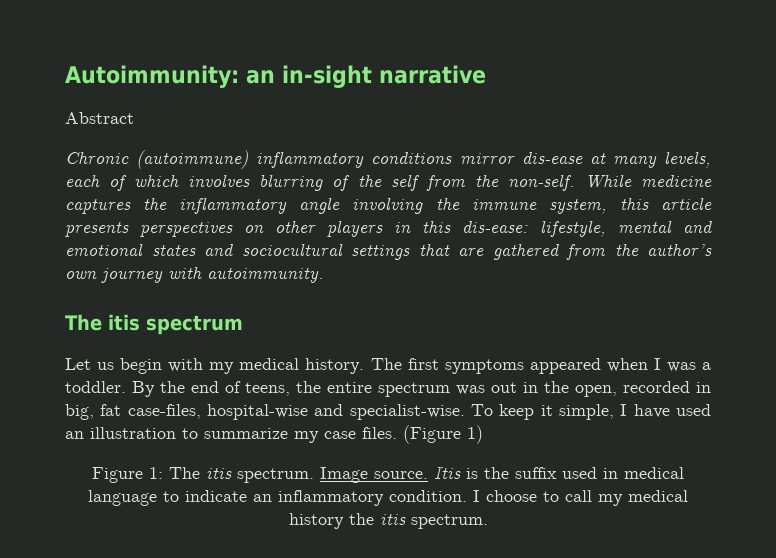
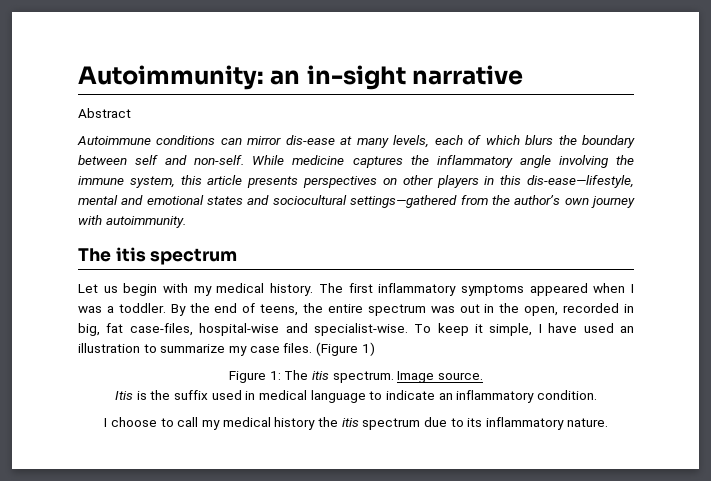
[65,150,453,169] Chronic (autoimmune) inflammatory conditions -> [77,135,242,145] Autoimmune conditions can
[188,174,499,191] involves blurring of the self from the -> [525,135,635,148] [78,155,188,165] blurs the boundary between self and
[462,220,606,237] dis-ease: lifestyle, -> [527,175,634,188] dis-ease—lifestyle,
[351,243,560,260] settings that are gathered -> [350,195,458,208] settings—gathered
(439, 364) none -> [378,283,457,296] inflammatory
(428, 475) none -> (483, 376) //
(467, 496) none -> (597, 395) //
[410,514,488,529] spectrum. -> [362,417,608,430] spectrum due to its inflammatory nature.

